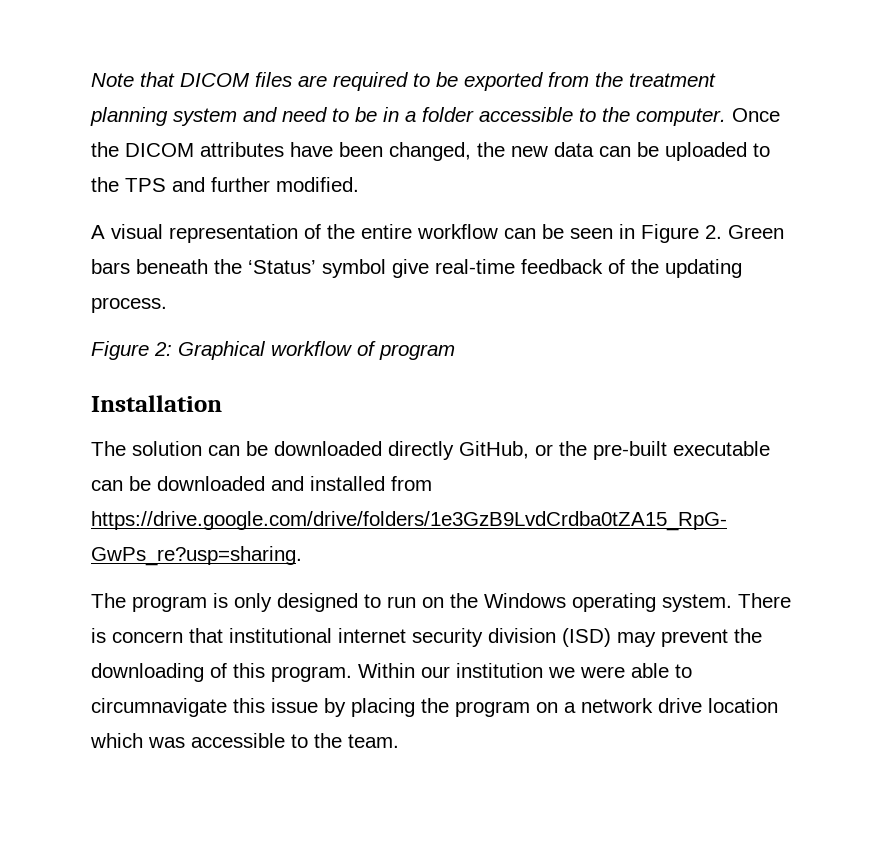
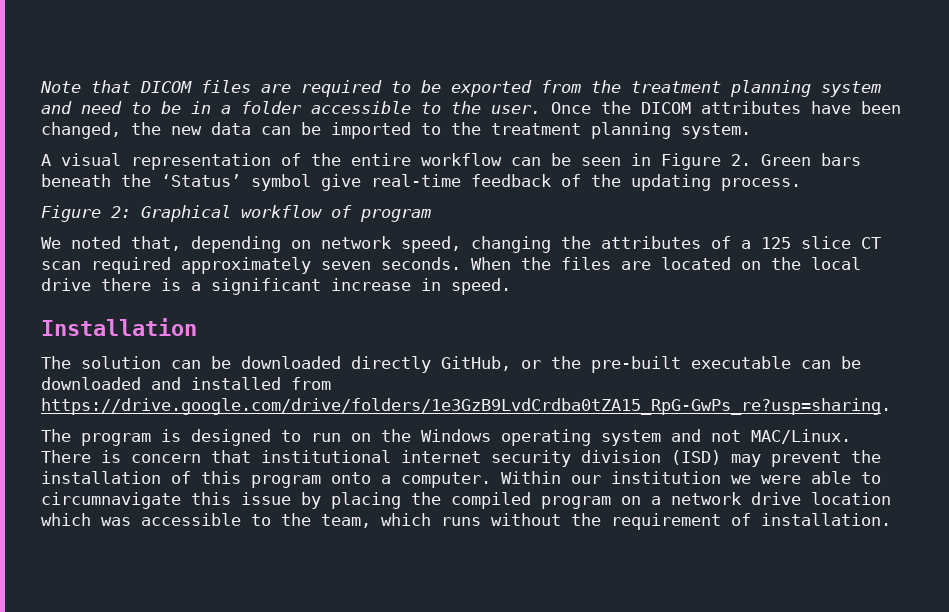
[636,108,726,126] computer. -> [491,105,541,114] user.
[665,142,770,161] [91,177,359,192] uploaded to the TPS and further modified. -> [331,122,751,139] imported to the treatment planning system.
(455, 352) none -> [41,236,881,253] [41,257,861,274] [41,278,511,295] // We noted that, depending on network speed, changing the attributes of a 125 slice CT scan required approximately seven seconds. When the files are located on the local drive there is a significant increase in speed.
[234,593,272,612] only -> (181, 435) none
[662,594,732,612] system. -> [601,429,851,446] system and not MAC/Linux.
[91,663,204,682] downloading -> [41,471,161,484] installation
[271,666,352,682] program. -> [251,472,491,488] program onto a computer.
(449, 705) none -> [451,492,531,509] compiled
[348,734,399,748] team. -> [321,513,891,530] team, which runs without the requirement of installation.

